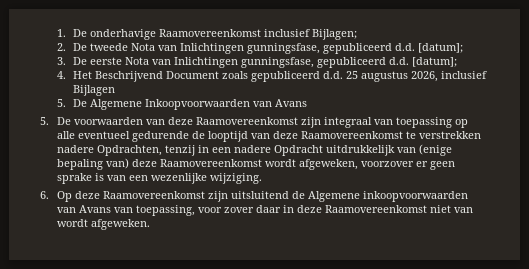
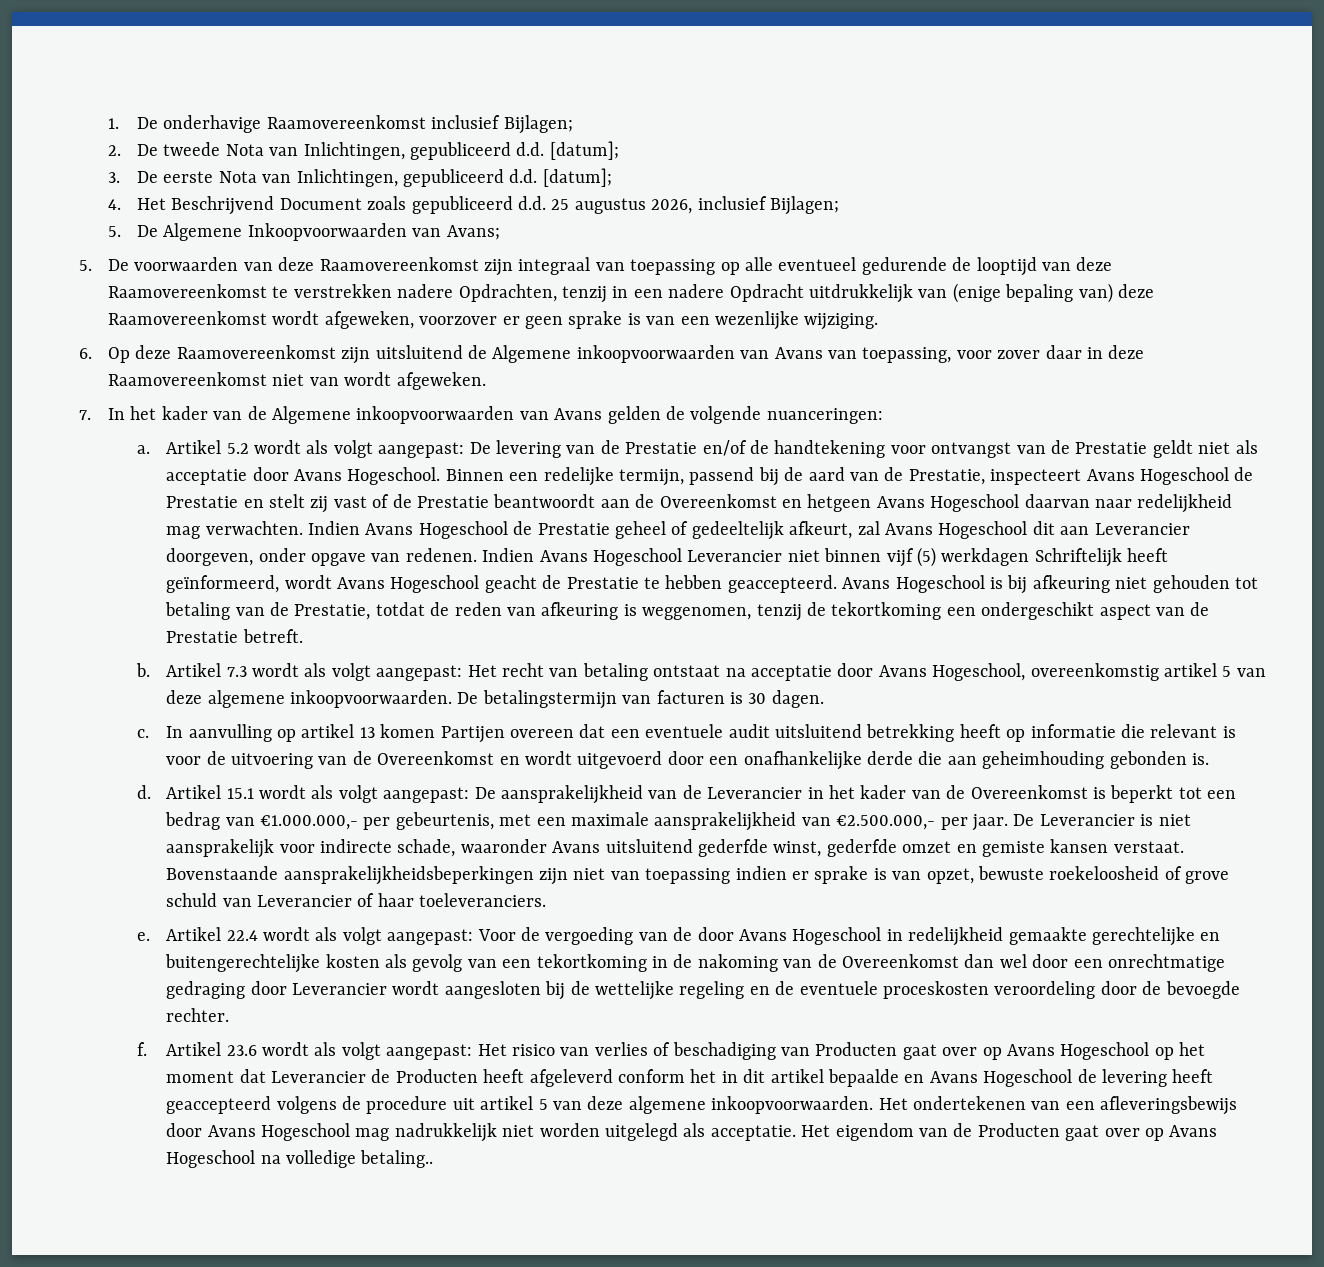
[180,43,321,54] Inlichtingen gunningsfase, -> [303,142,405,160] Inlichtingen,
[174,57,315,68] Inlichtingen gunningsfase, -> [296,169,398,187] Inlichtingen,
[73,85,116,96] Bijlagen -> [770,196,840,215] Bijlagen;
[275,99,308,107] Avans -> [446,225,500,240] Avans;
(150, 224) none -> [79,406,883,424] [137,440,1258,458] [166,467,1254,486] [166,494,1233,513] [166,521,1190,540] [166,547,1169,567] [166,575,1258,594] [165,602,1210,621] [166,629,303,643] [136,663,1266,681] [166,690,824,709] [137,724,1236,743] [166,751,1209,770] [137,785,1237,804] [165,812,1191,831] [166,839,1184,858] [166,866,1230,885] [166,893,547,907] [137,927,1221,946] [165,954,1225,973] [166,981,1240,1000] [166,1008,230,1022] [137,1042,1206,1060] [166,1069,1214,1087] [166,1096,1238,1115] [166,1123,1218,1142] [166,1150,434,1168] // 7. In het kader van de Algemene inkoopvoorwaarden van Avans gelden de volgende nuanceringen: // a. Artikel 5.2 wordt als volgt aangepast: De levering van de Prestatie en/of de handtekening voor ontvangst van de Prestatie geldt niet als acceptatie door Avans Hogeschool. Binnen een redelijke termijn, passend bij de aard van de Prestatie, inspecteert Avans Hogeschool de Prestatie en stelt zij vast of de Prestatie beantwoordt aan de Overeenkomst en hetgeen Avans Hogeschool daarvan naar redelijkheid mag verwachten. Indien Avans Hogeschool de Prestatie geheel of gedeeltelijk afkeurt, zal Avans Hogeschool dit aan Leverancier doorgeven, onder opgave van redenen. Indien Avans Hogeschool Leverancier niet binnen vijf (5) werkdagen Schriftelijk heeft geïnformeerd, wordt Avans Hogeschool geacht de Prestatie te hebben geaccepteerd. Avans Hogeschool is bij afkeuring niet gehouden tot betaling van de Prestatie, totdat de reden van afkeuring is weggenomen, tenzij de tekortkoming een ondergeschikt aspect van de Prestatie betreft. // b. Artikel 7.3 wordt als volgt aangepast: Het recht van betaling ontstaat na acceptatie door Avans Hogeschool, overeenkomstig artikel 5 van deze algemene inkoopvoorwaarden. De betalingstermijn van facturen is 30 dagen. // c. In aanvulling op artikel 13 komen Partijen overeen dat een eventuele audit uitsluitend betrekking heeft op informatie die relevant is voor de uitvoering van de Overeenkomst en wordt uitgevoerd door een onafhankelijke derde die aan geheimhouding gebonden is. // d. Artikel 15.1 wordt als volgt aangepast: De aansprakelijkheid van de Leverancier in het kader van de Overeenkomst is beperkt tot een bedrag van €1.000.000,- per gebeurtenis, met een maximale aansprakelijkheid van €2.500.000,- per jaar. De Leverancier is niet aansprakelijk voor indirecte schade, waaronder Avans uitsluitend gederfde winst, gederfde omzet en gemiste kansen verstaat. Bovenstaande aansprakelijkheidsbeperkingen zijn niet van toepassing indien er sprake is van opzet, bewuste roekeloosheid of grove schuld van Leverancier of haar toeleveranciers. // e. Artikel 22.4 wordt als volgt aangepast: Voor de vergoeding van de door Avans Hogeschool in redelijkheid gemaakte gerechtelijke en buitengerechtelijke kosten als gevolg van een tekortkoming in de nakoming van de Overeenkomst dan wel door een onrechtmatige gedraging door Leverancier wordt aangesloten bij de wettelijke regeling en de eventuele proceskosten veroordeling door de bevoegde rechter. // f. Artikel 23.6 wordt als volgt aangepast: Het risico van verlies of beschadiging van Producten gaat over op Avans Hogeschool op het moment dat Leverancier de Producten heeft afgeleverd conform het in dit artikel bepaalde en Avans Hogeschool de levering heeft geaccepteerd volgens de procedure uit artikel 5 van deze algemene inkoopvoorwaarden. Het ondertekenen van een afleveringsbewijs door Avans Hogeschool mag nadrukkelijk niet worden uitgelegd als acceptatie. Het eigendom van de Producten gaat over op Avans Hogeschool na volledige betaling..

